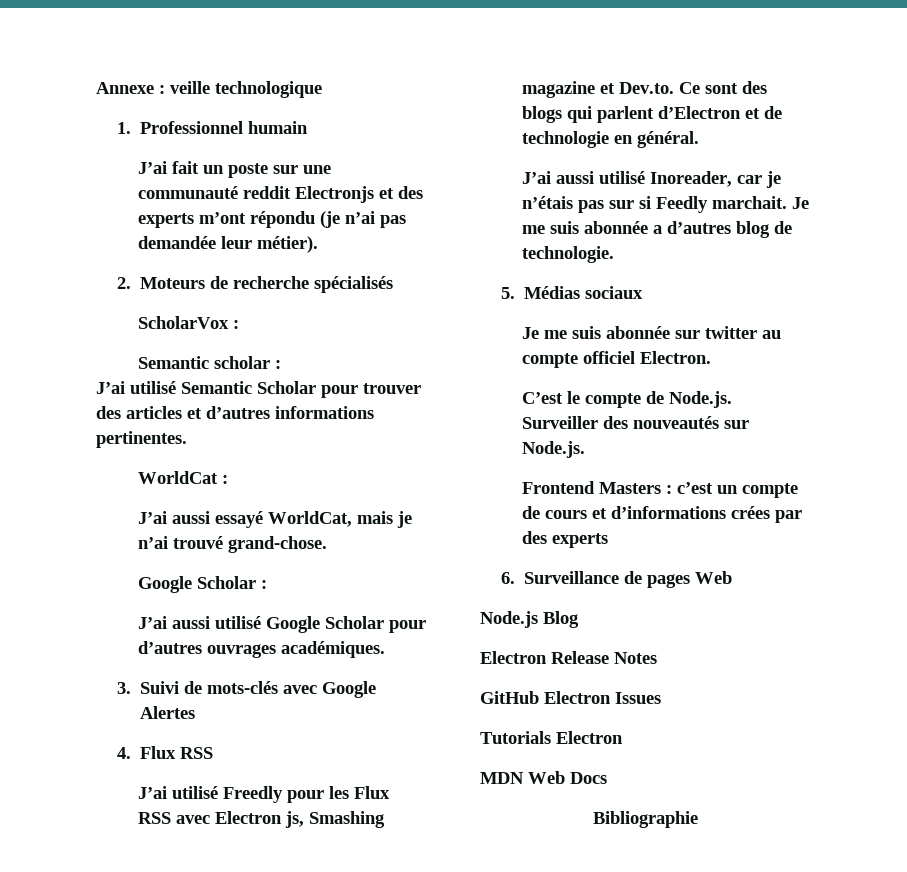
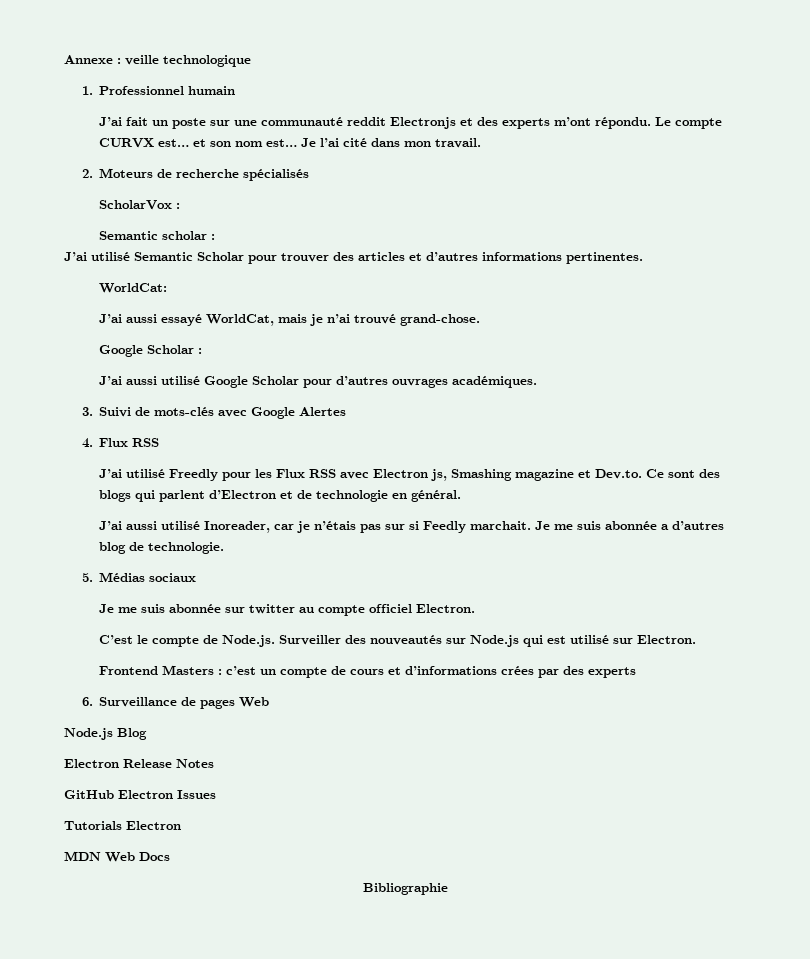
[250,211,407,228] [138,236,319,253] répondu (je n’ai pas demandée leur métier). -> [595,117,723,129] [99,138,482,148] répondu. Le compte CURVX est… et son nom est… Je l’ai cité dans mon travail.
[138,471,229,484] WorldCat : -> [99,283,168,293] WorldCat:
[522,441,586,458] Node.js. -> [470,635,697,647] Node.js qui est utilisé sur Electron.

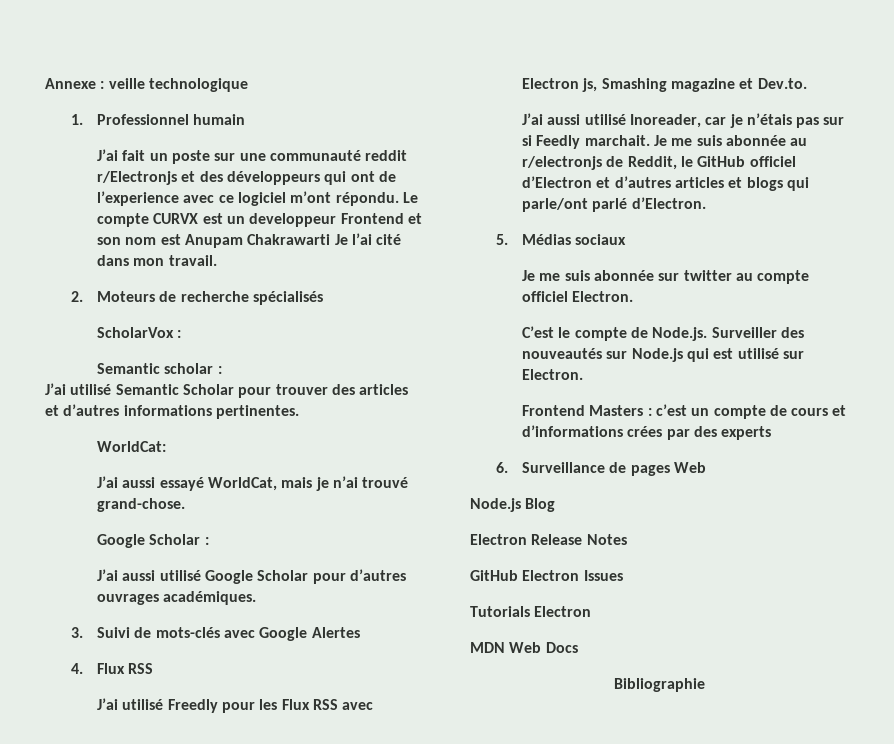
[390,117,457,129] Electronjs -> [96,171,177,185] r/Electronjs
[502,118,551,129] experts -> [226,171,396,185] [96,191,286,206] développeurs qui ont de l’experience avec ce logiciel
[158,139,298,147] est… et son nom est… -> [202,213,422,227] [96,234,331,248] est un developpeur Frontend et son nom est Anupam Chakrawarti
[646,469,721,478] [99,490,462,502] Ce sont des blogs qui parlent d’Electron et de technologie en général. -> (807, 83) none
[661,521,725,530] [99,542,225,554] a d’autres blog de technologie. -> [790,138,808,146] [521,156,796,170] [521,176,809,191] [521,197,706,212] au r/electronjs de Reddit, le GitHub officiel d’Electron et d’autres articles et blogs qui parle/ont parlé d’Electron.

